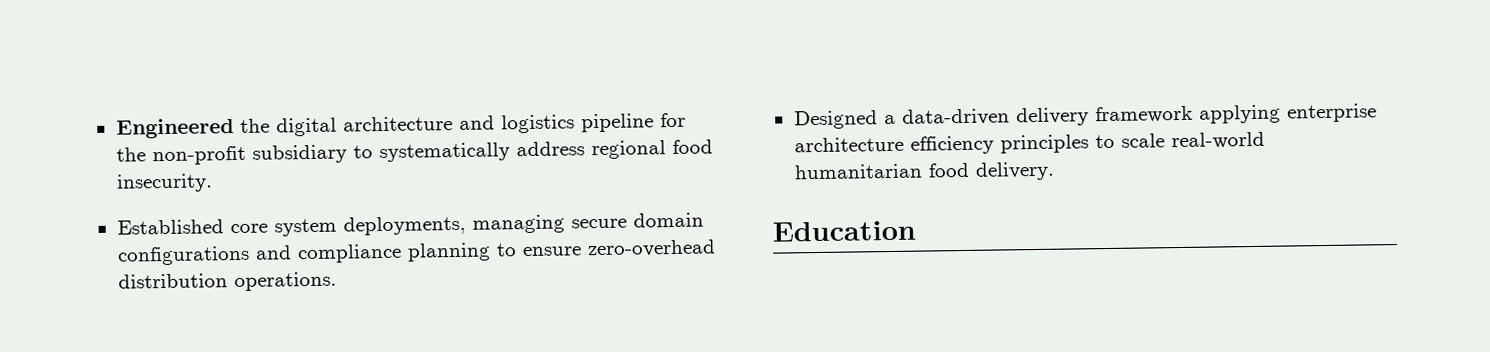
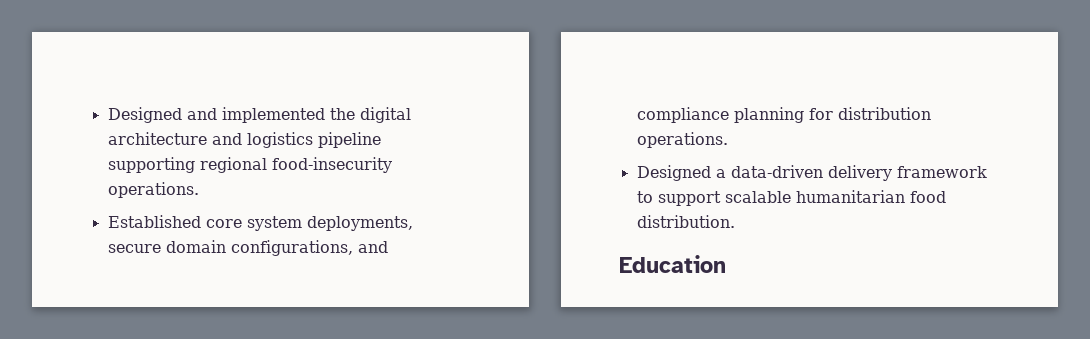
[115,118,234,139] Engineered -> [107,107,325,123] Designed and implemented
[659,112,686,128] [115,139,713,166] [115,173,213,193] for the non-profit subsidiary to systematically address regional food insecurity. -> [107,157,392,173] [107,182,199,198] supporting regional food-insecurity operations.
[471,214,565,234] managing -> (413, 223) none
[116,245,250,266] configurations -> [230,240,353,256] configurations,
[495,239,716,258] to ensure zero-overhead -> [808,108,833,120] for
[1198,103,1377,124] [793,131,1265,155] applying enterprise architecture efficiency principles to scale real-world -> [636,191,791,206] to support scalable
[974,161,1055,181] delivery. -> [636,215,735,228] distribution.

